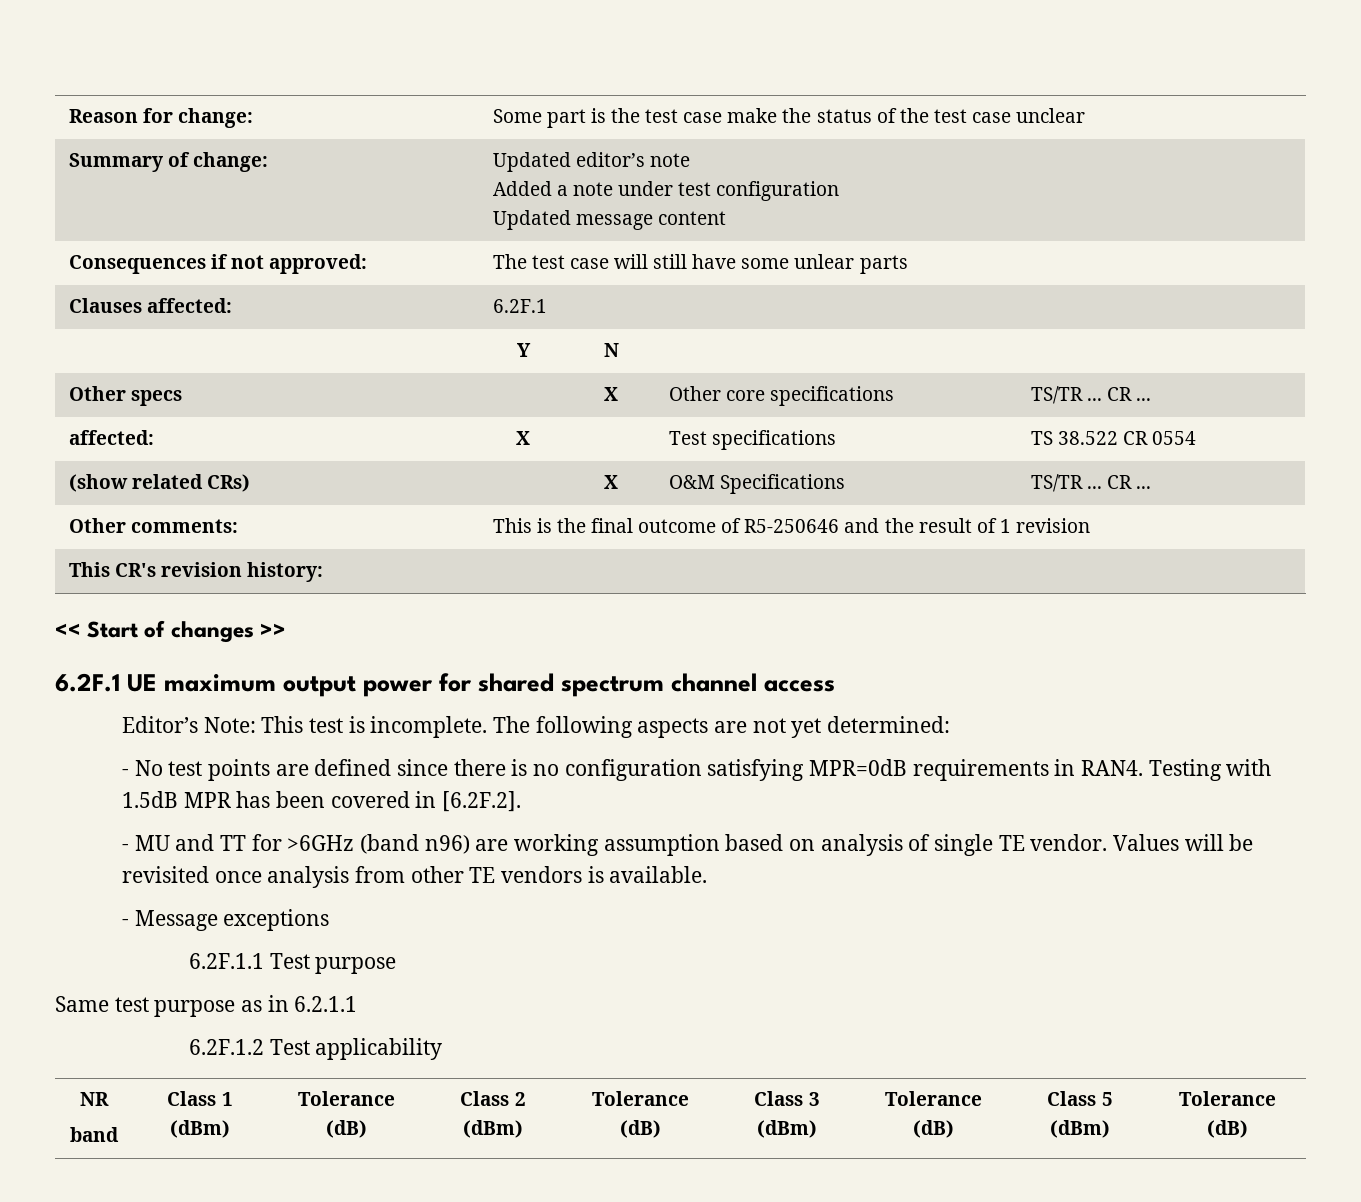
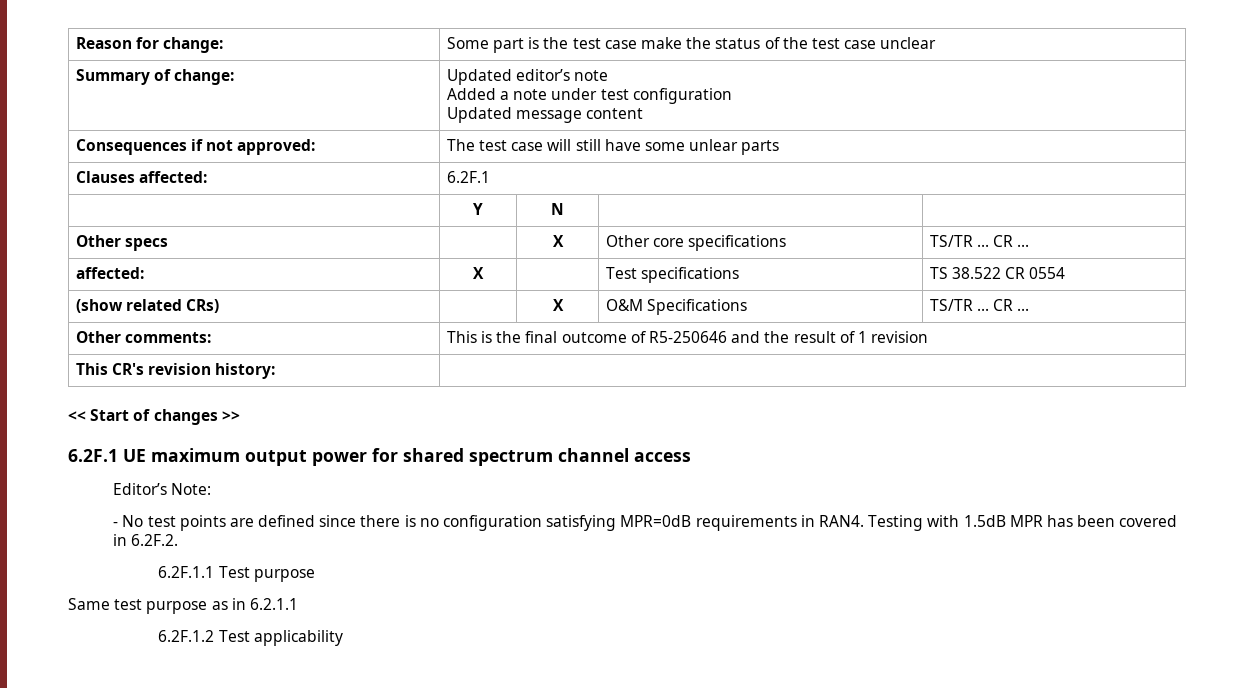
[261,716,951,738] This test is incomplete. The following aspects are not yet determined: -> (212, 489) none
[442,791,522,812] [122,834,1254,856] [122,866,708,888] [122,909,330,931] [6.2F.2]. // - MU and TT for >6GHz (band n96) are working assumption based on analysis of single TE vendor. Values will be revisited once analysis from other TE vendors is available. // - Message exceptions -> [131,534,179,546] 6.2F.2.
[79,1092,109,1106] [69,1127,119,1142] [167,1091,233,1106] [170,1120,230,1138] [298,1091,395,1106] [326,1120,367,1138] [460,1091,526,1106] [463,1120,523,1138] [591,1091,689,1106] [619,1120,661,1138] [754,1091,820,1106] [757,1120,817,1138] [885,1091,982,1106] [913,1120,954,1138] [1047,1091,1113,1106] [1050,1120,1110,1138] [1178,1091,1276,1106] [1206,1120,1248,1138] // NR // band | Class 1 (dBm) | Tolerance (dB) | Class 2 (dBm) | Tolerance (dB) | Class 3 (dBm) | Tolerance (dB) | Class 5 (dBm) | Tolerance (dB) -> (343, 638) none

